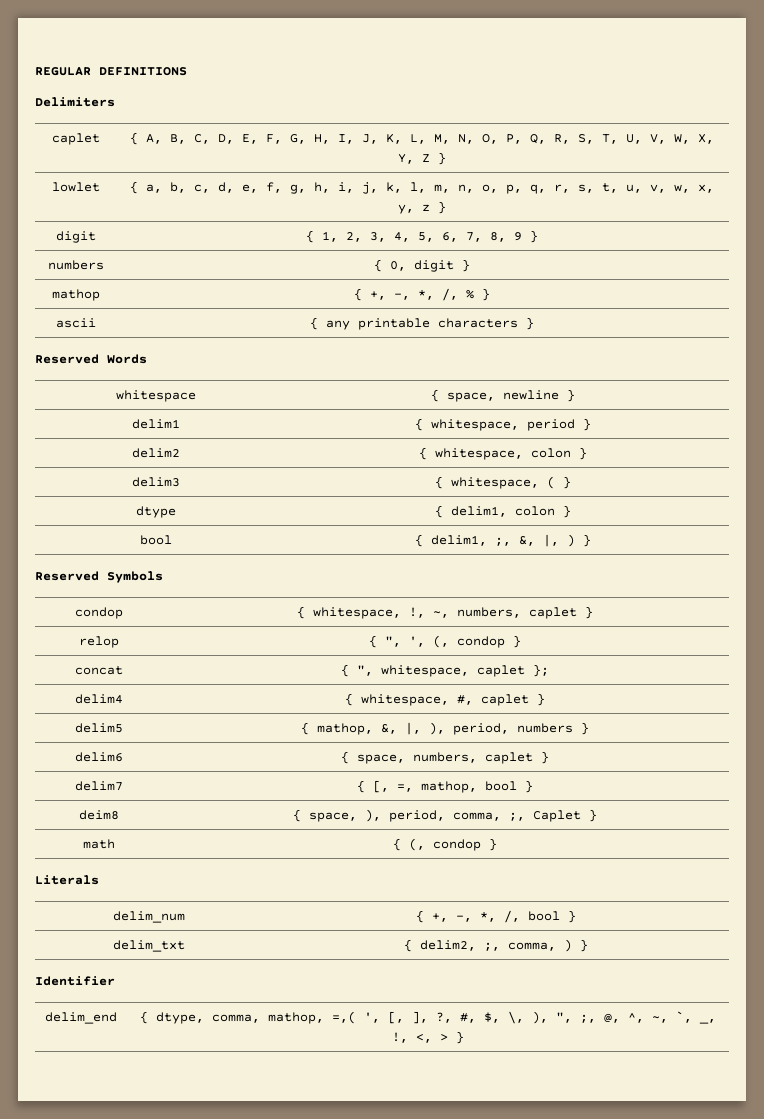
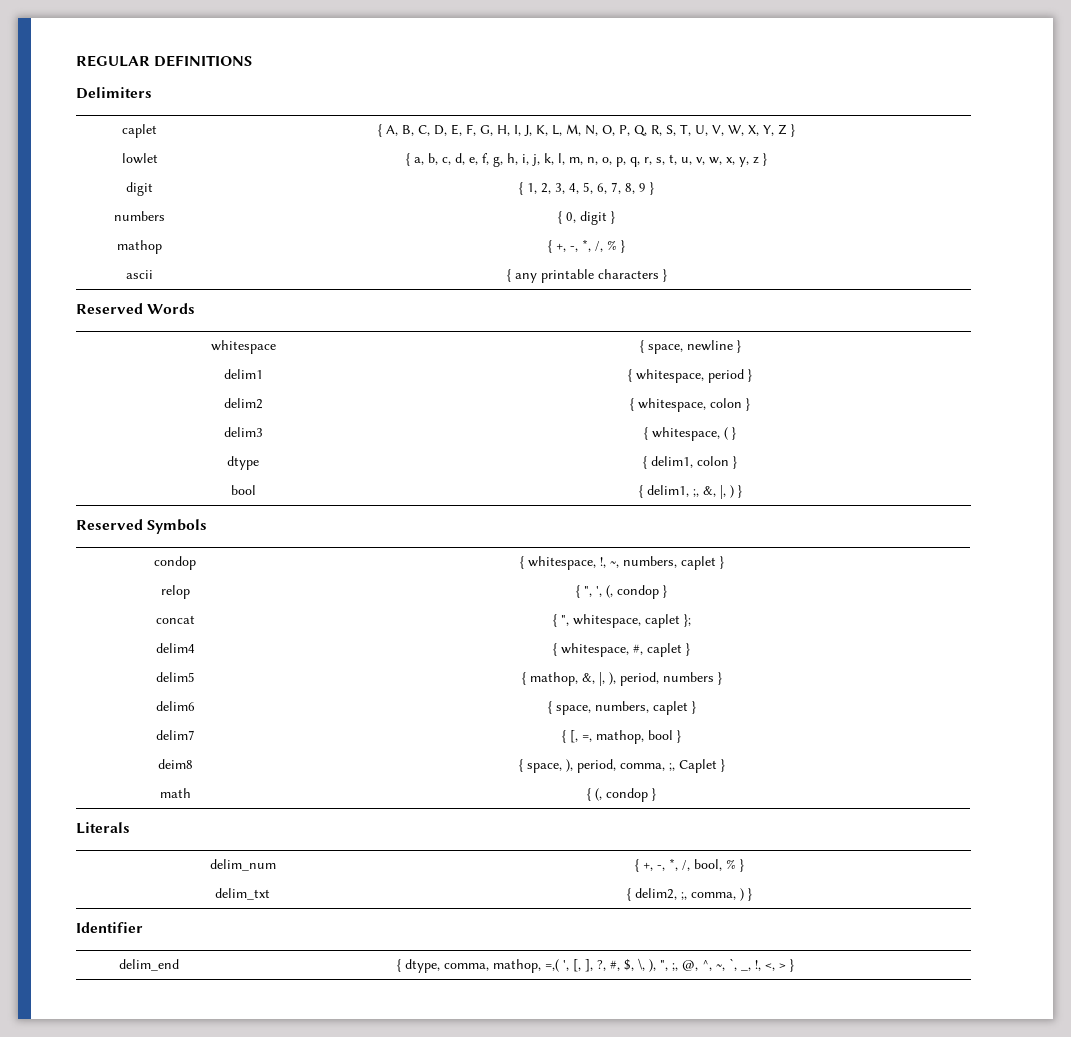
[527,911,560,921] bool -> [694,859,736,871] bool, %

